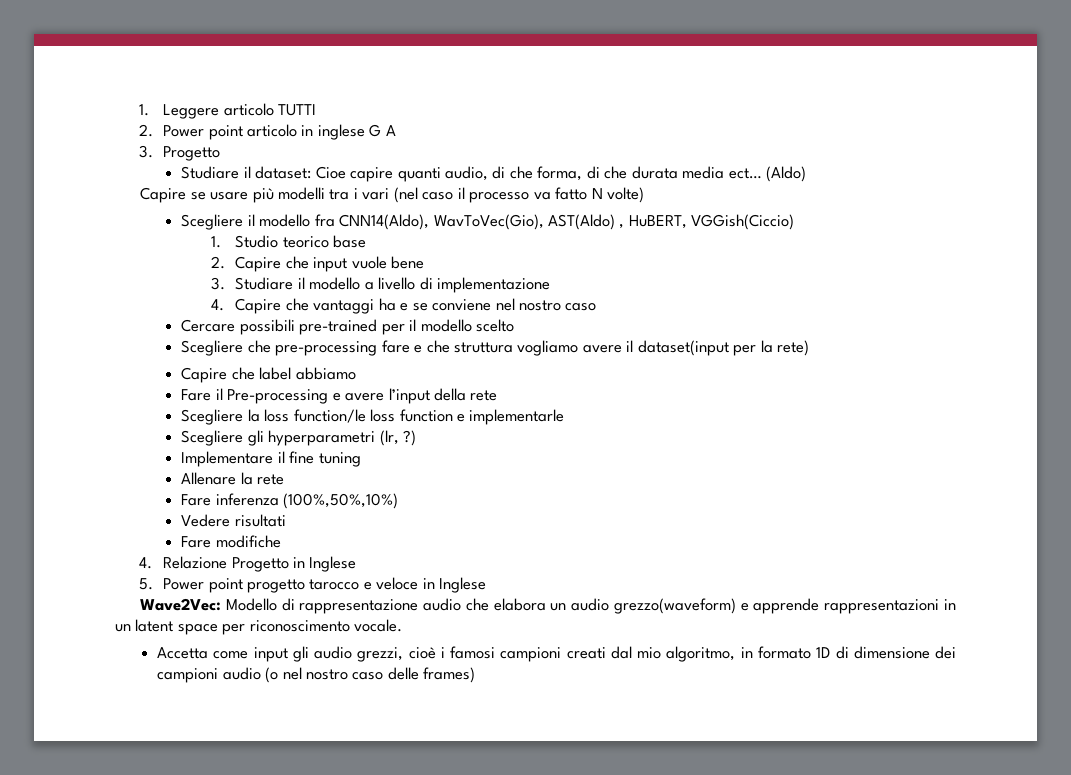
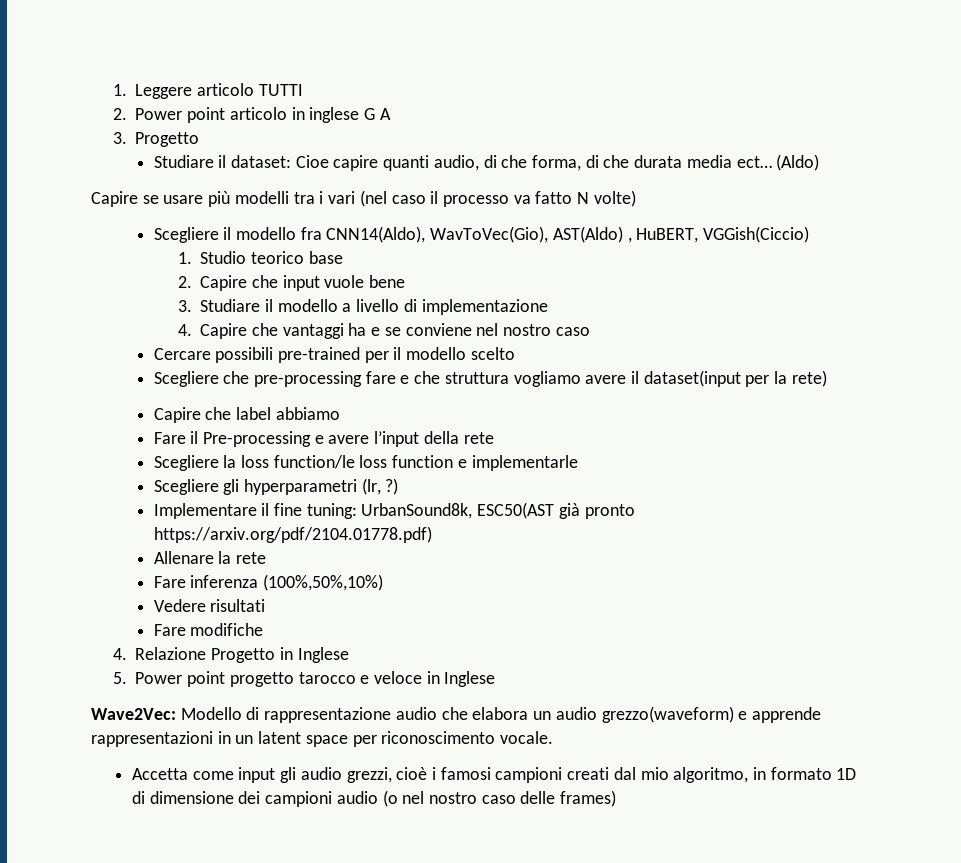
[318,452,361,467] tuning -> [306,502,635,519] [153,526,432,543] tuning: UrbanSound8k, ESC50(AST già pronto https://arxiv.org/pdf/2104.01778.pdf)

